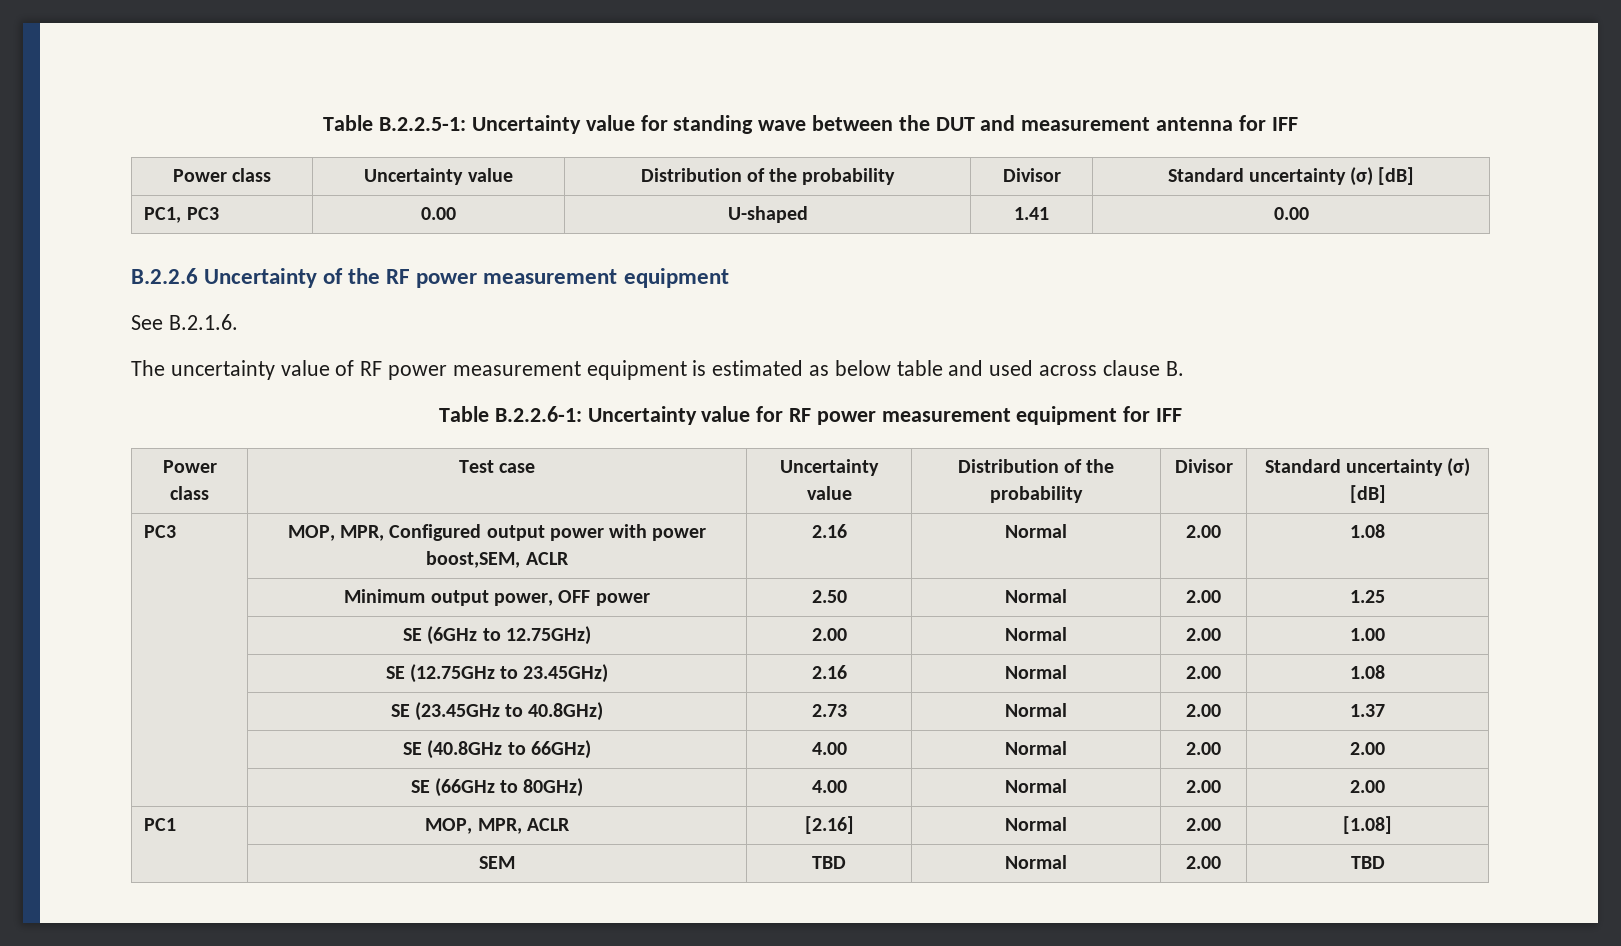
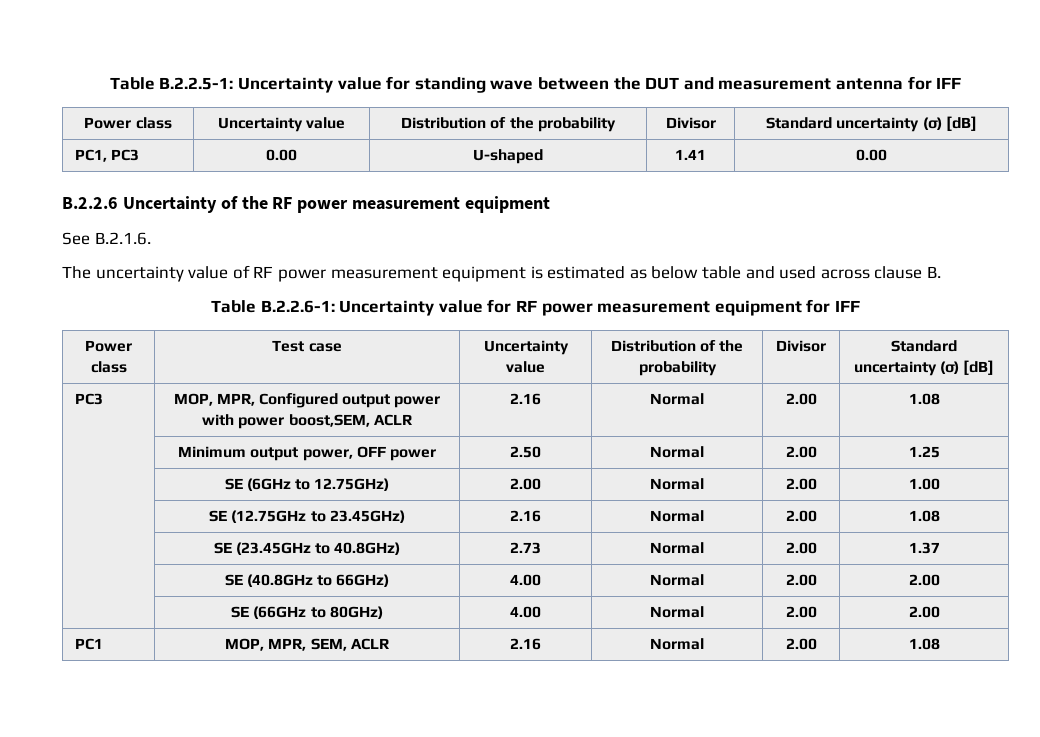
[526,818,570,831] [804,816,854,834] [1005,817,1067,831] [1186,818,1221,831] [1343,816,1392,834] [479,856,515,869] [812,856,846,869] [1005,855,1067,869] [1186,856,1221,869] [1350,856,1385,869] ACLR | [2.16] | Normal | 2.00 | [1.08] // | SEM | TBD | Normal | 2.00 | TBD -> [310,638,390,651] [510,638,541,650] [650,638,704,650] [785,638,817,650] [908,638,940,650] SEM, ACLR | 2.16 | Normal | 2.00 | 1.08

